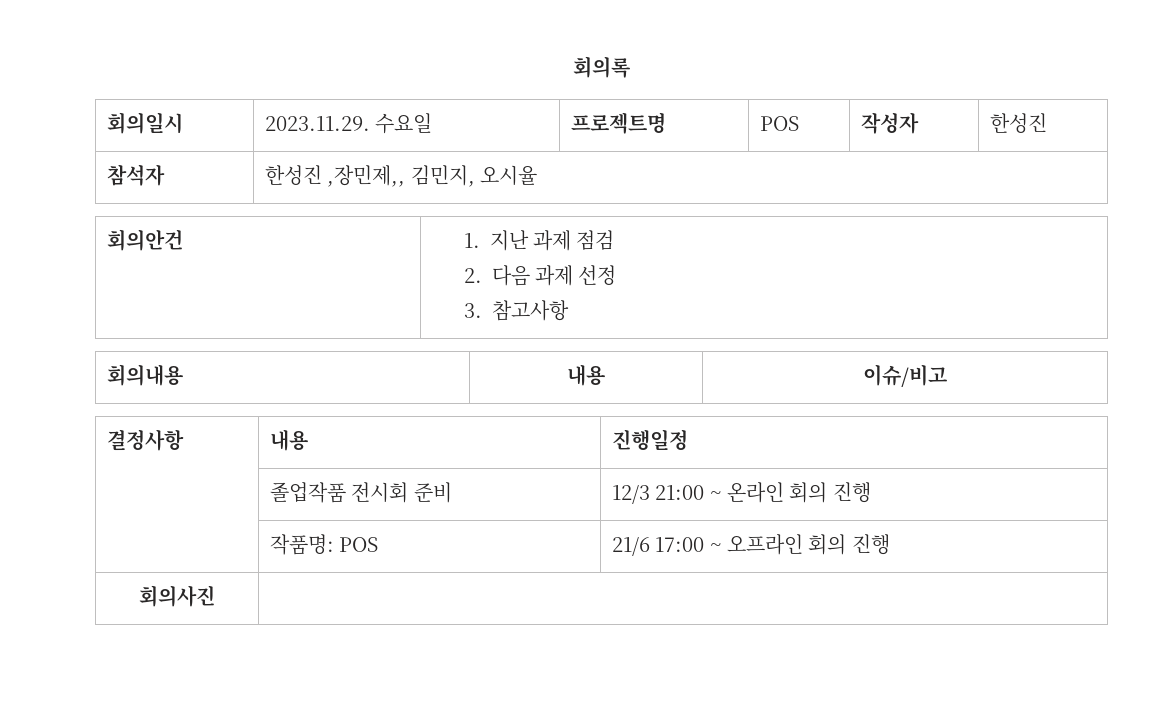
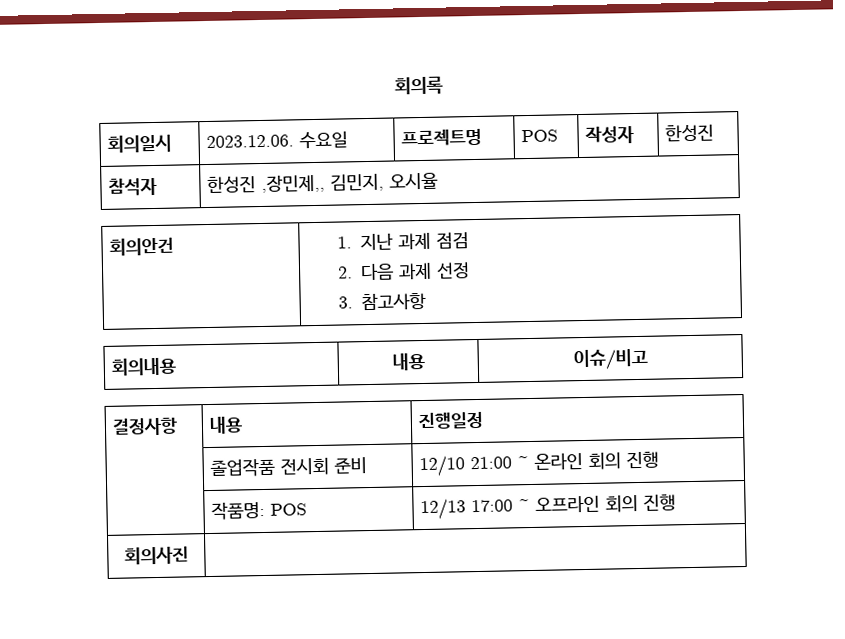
[264,116,370,131] 2023.11.29. -> [205,134,294,149] 2023.12.06.
[611,485,650,504] 12/3 -> [418,455,465,478] 12/10
[611,537,650,556] 21/6 -> [419,498,466,521] 12/13

